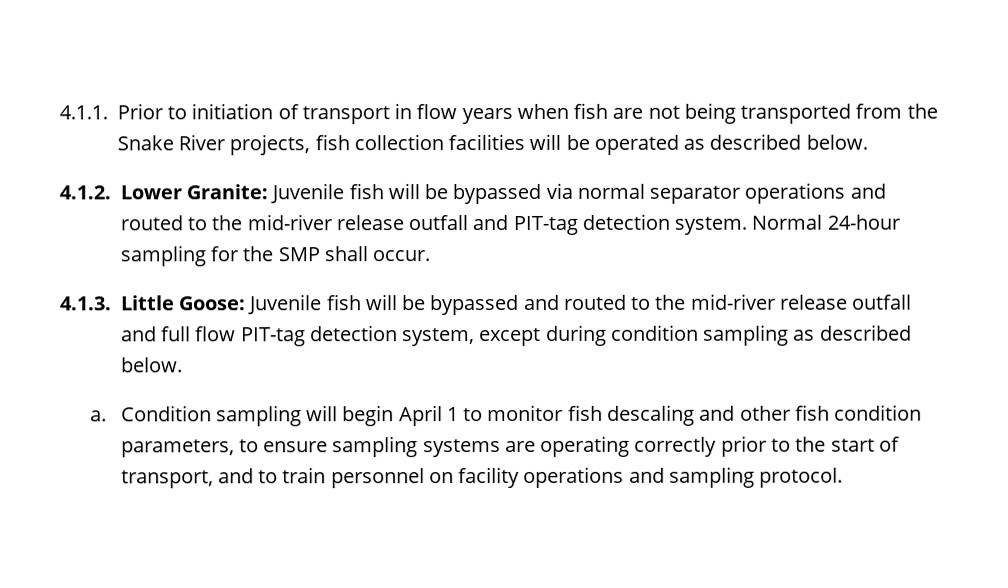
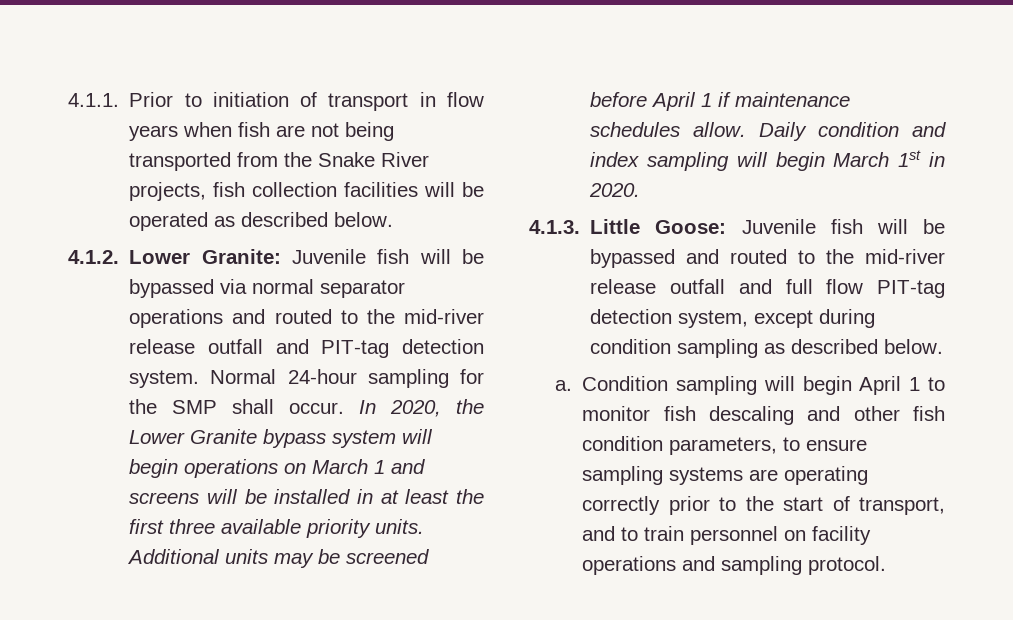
(431, 256) none -> [359,399,484,417] [129,429,434,448] [129,459,426,478] [129,489,484,504] [129,519,425,538] [127,549,430,568] [590,92,851,111] [590,122,946,141] [590,150,945,171] [589,183,641,197] In 2020, the Lower Granite bypass system will begin operations on March 1 and screens will be installed in at least the first three available priority units. Additional units may be screened before April 1 if maintenance schedules allow. Daily condition and index sampling will begin March 1st in 2020.

